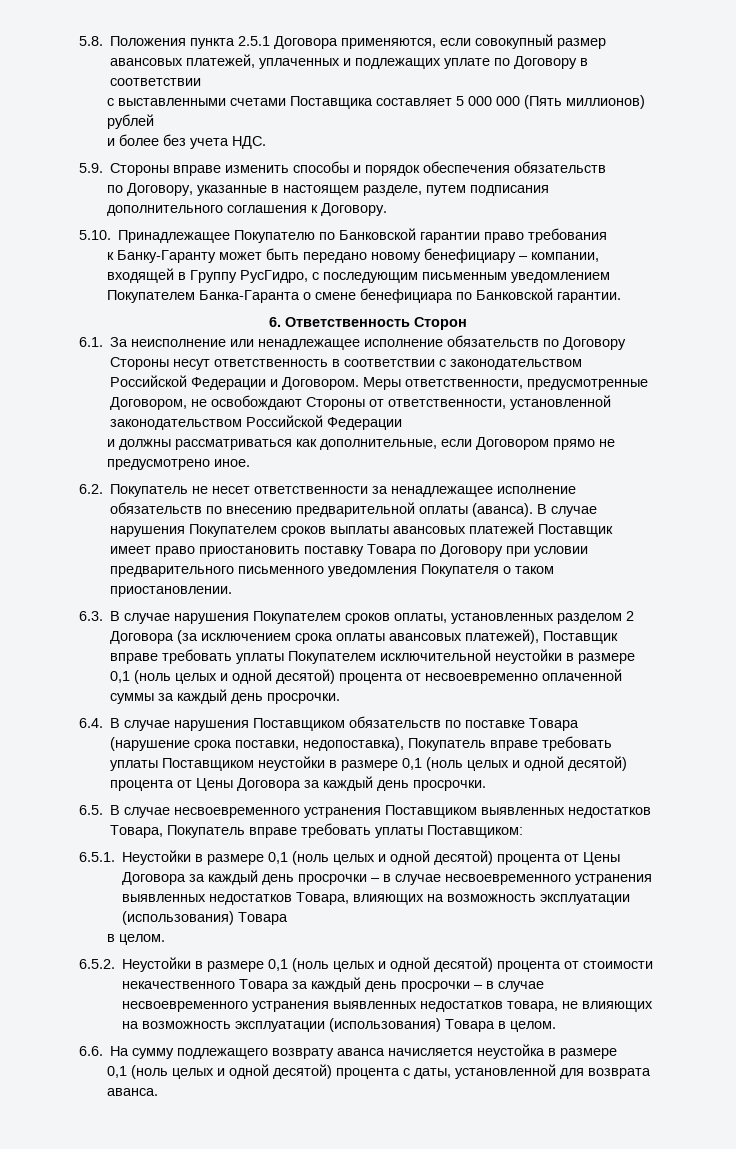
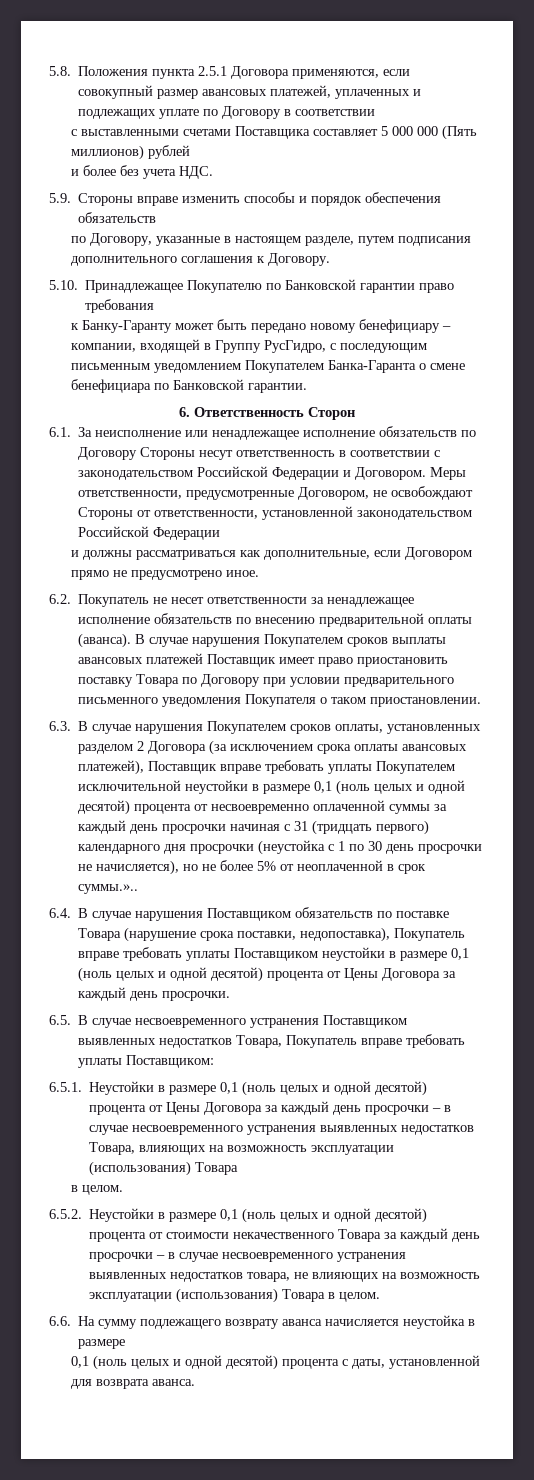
[267,693,341,704] просрочки. -> [162,820,430,835] [78,840,483,855] [78,860,427,875] [78,884,139,894] просрочки начиная с 31 (тридцать первого) календарного дня просрочки (неустойка с 1 по 30 день просрочки не начисляется), но не более 5% от неоплаченной в срок суммы.»..

